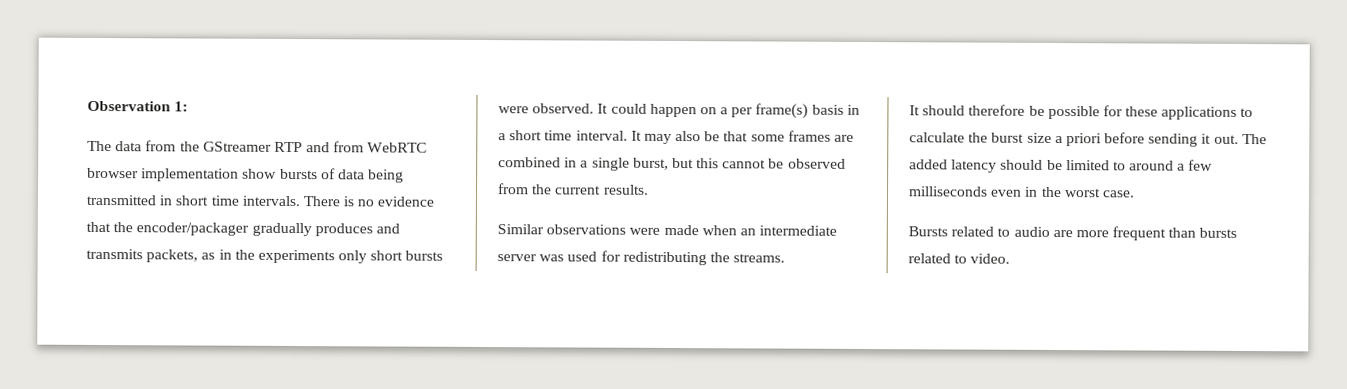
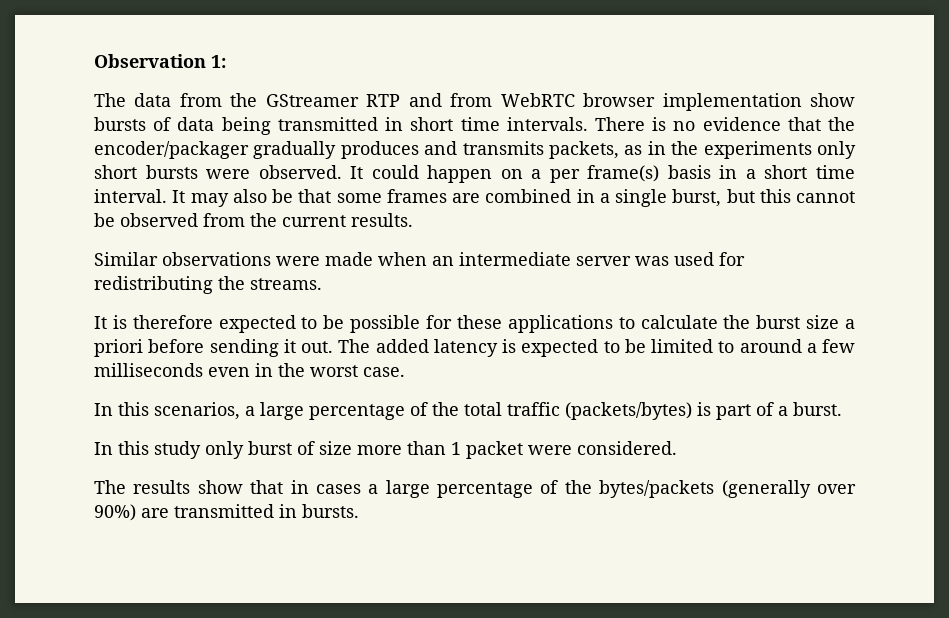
[922,104,1026,116] should therefore -> [112,315,318,333] is therefore expected to
[1000,159,1044,170] should -> [502,339,620,357] is expected to
[908,226,1238,241] [908,253,1011,264] Bursts related to audio are more frequent than bursts related to video. -> [94,402,842,420] [94,441,677,459] [94,480,856,498] [94,504,359,521] In this scenarios, a large percentage of the total traffic (packets/bytes) is part of a burst. // In this study only burst of size more than 1 packet were considered. // The results show that in cases a large percentage of the bytes/packets (generally over 90%) are transmitted in bursts.

